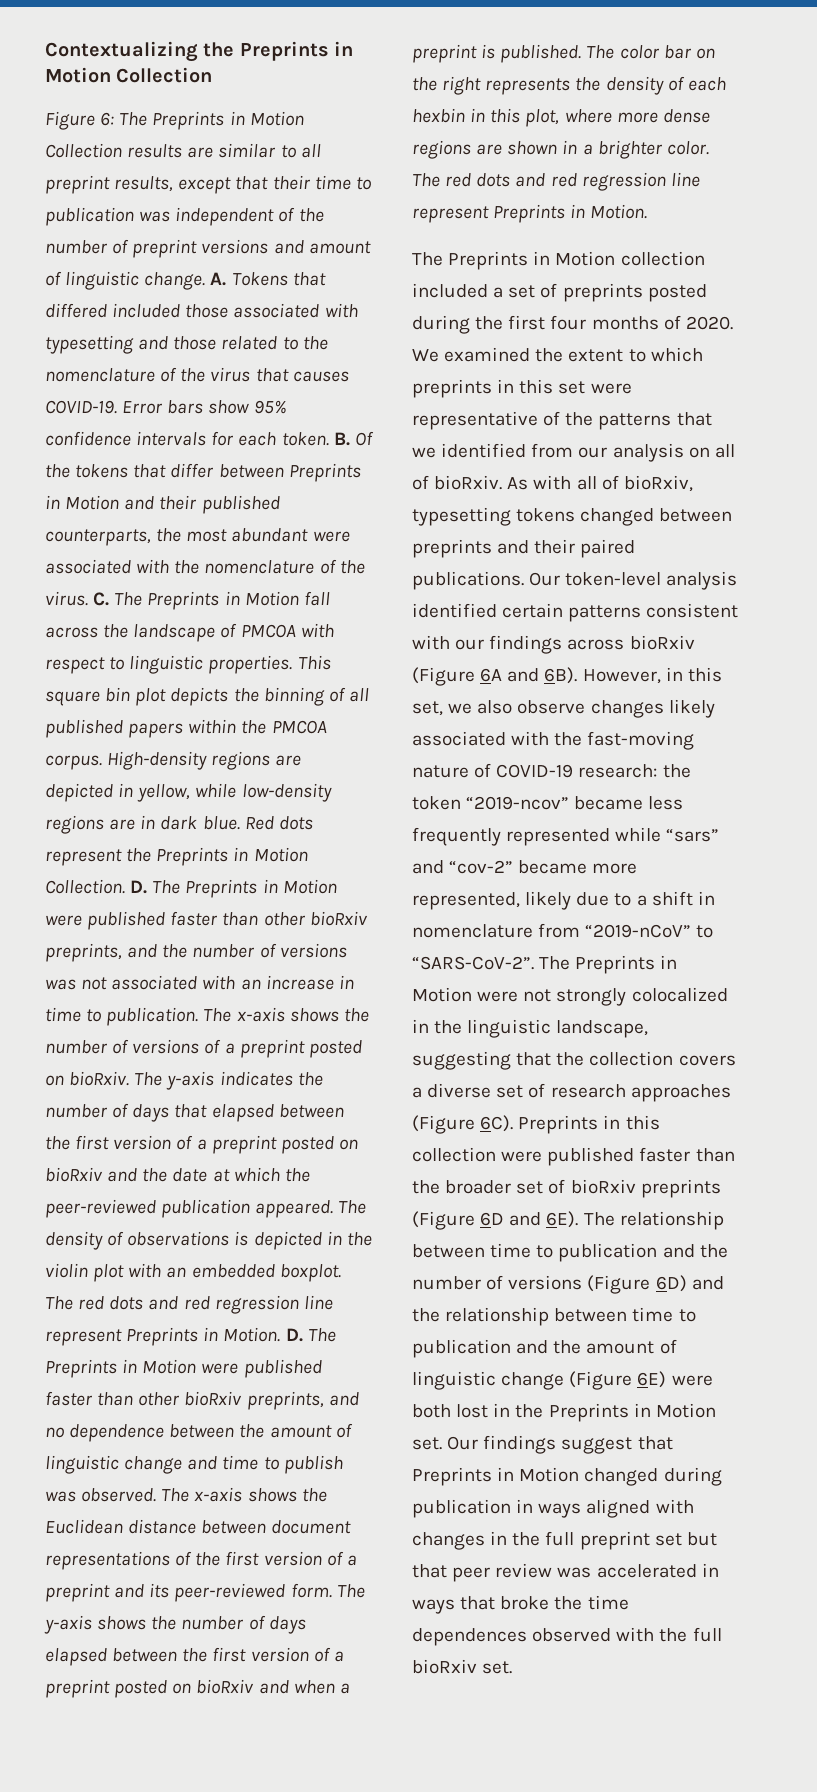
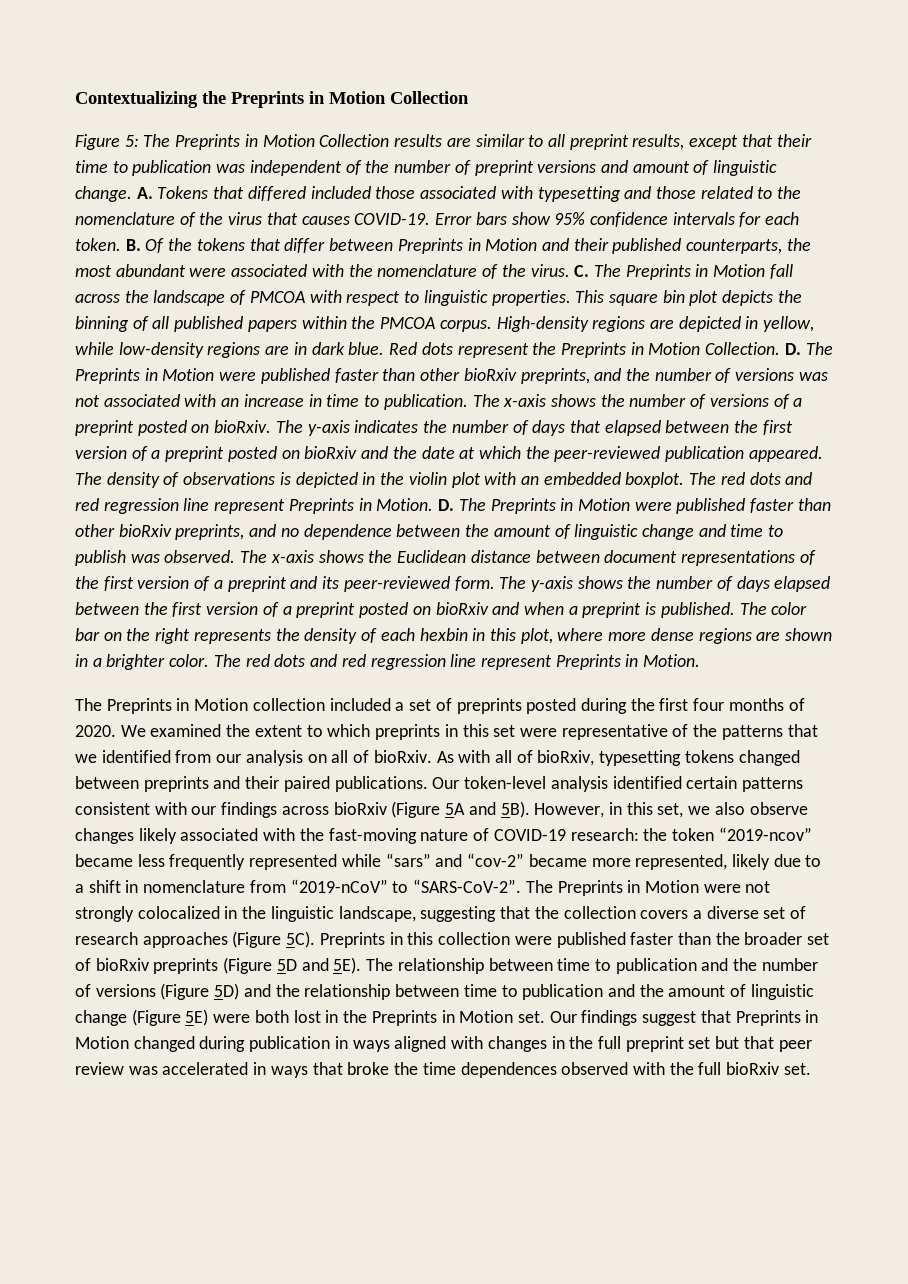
[100,112,115,126] 6: -> [124,135,139,147] 5:
[480,667,578,684] 6A and 6B). -> [445,801,530,818] 5A and 5B).
[480,1115,514,1132] 6C). -> [286,931,316,948] 5C).
[480,1211,579,1228] 6D and 6E). -> [276,957,362,974] 5D and 5E).
[655,1275,687,1292] 6D) -> [214,983,240,1000] 5D)
[637,1371,667,1388] 6E) -> [185,1009,209,1026] 5E)

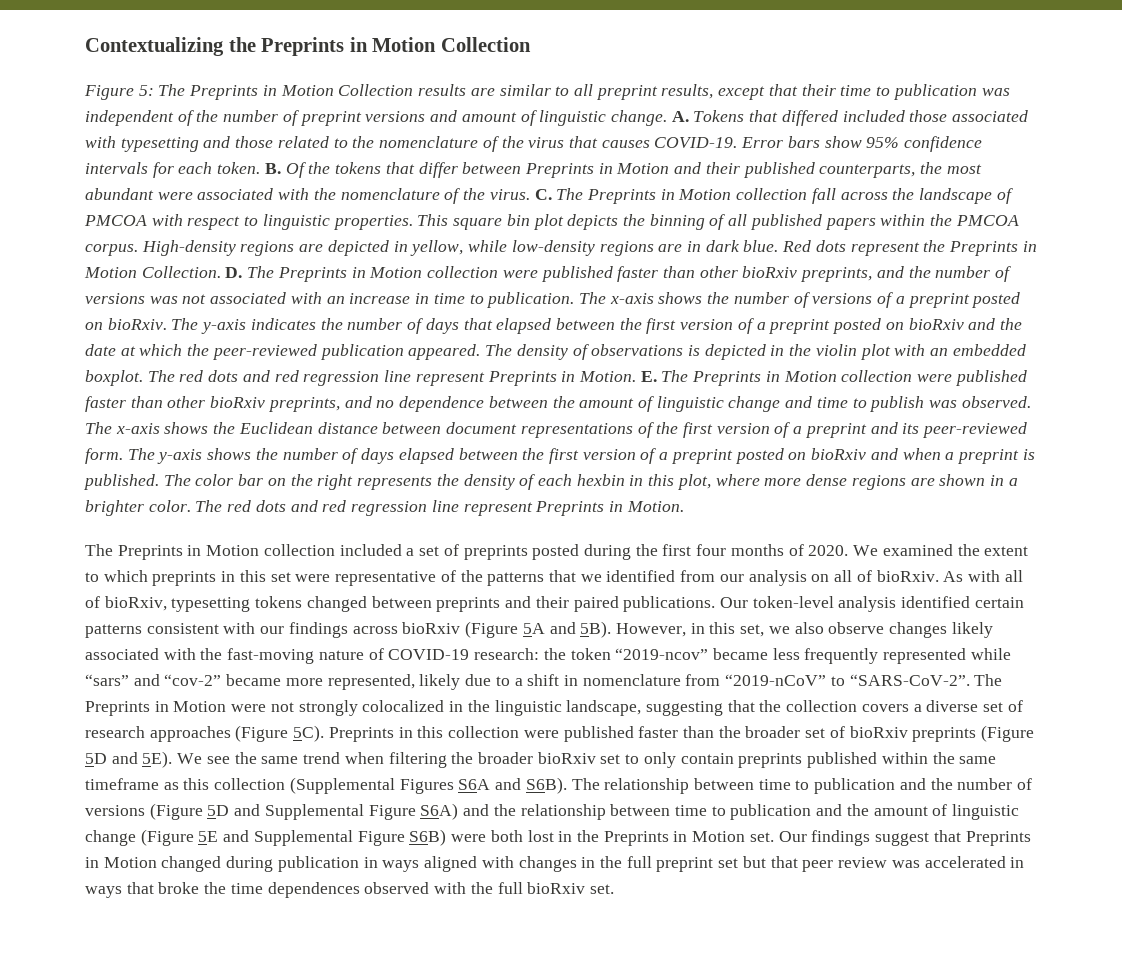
(766, 270) none -> [736,188,808,200] collection
(215, 374) none -> [427,266,499,278] collection
[438,498,630,514] D. The Preprints in Motion -> [640,370,913,386] E. The Preprints in Motion collection
(362, 965) none -> [177,752,997,768] [85,777,567,794] We see the same trend when filtering the broader bioRxiv set to only contain preprints published within the same timeframe as this collection (Supplemental Figures S6A and S6B).
[214,983,240,1000] 5D) -> [207,803,459,820] 5D and Supplemental Figure S6A)
[185,1009,209,1026] 5E) -> [198,829,447,846] 5E and Supplemental Figure S6B)

